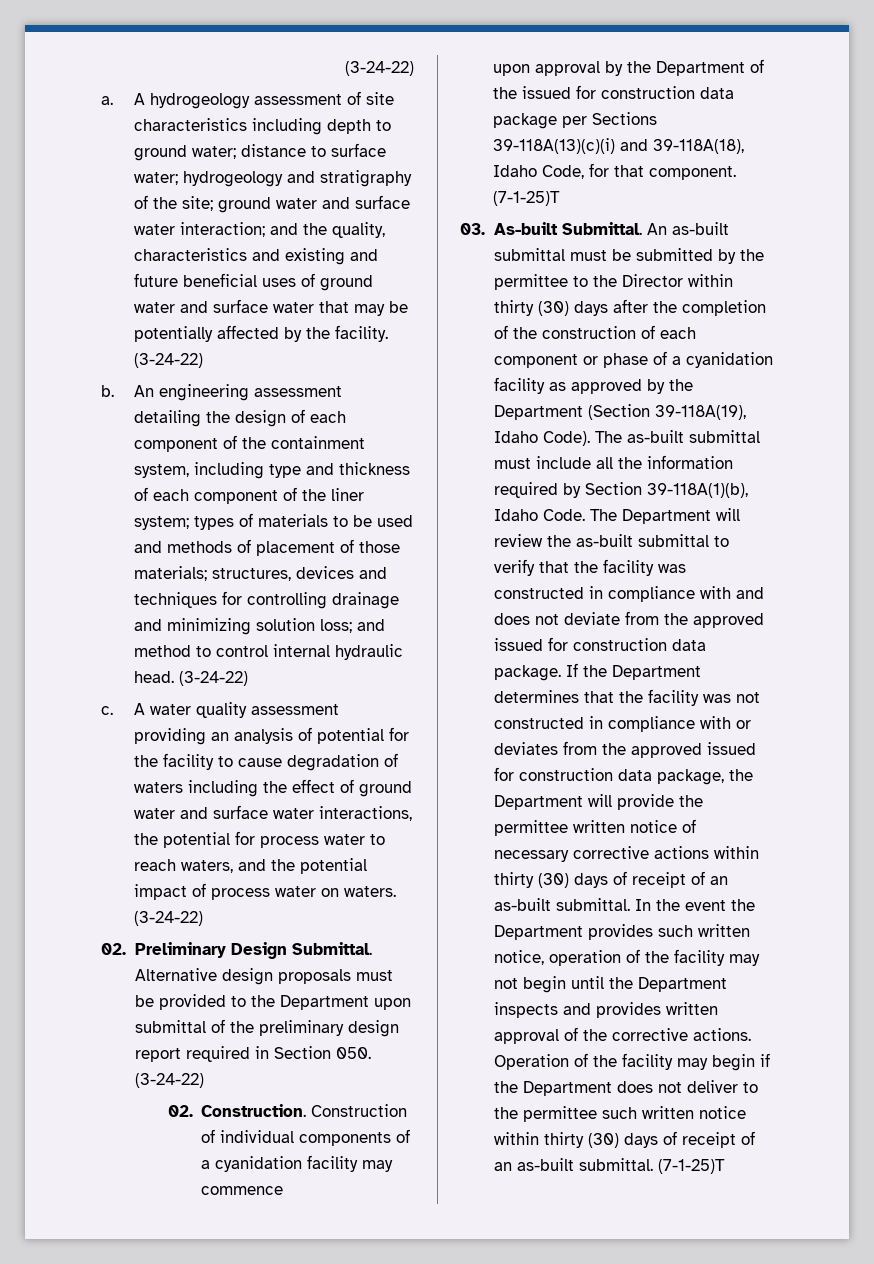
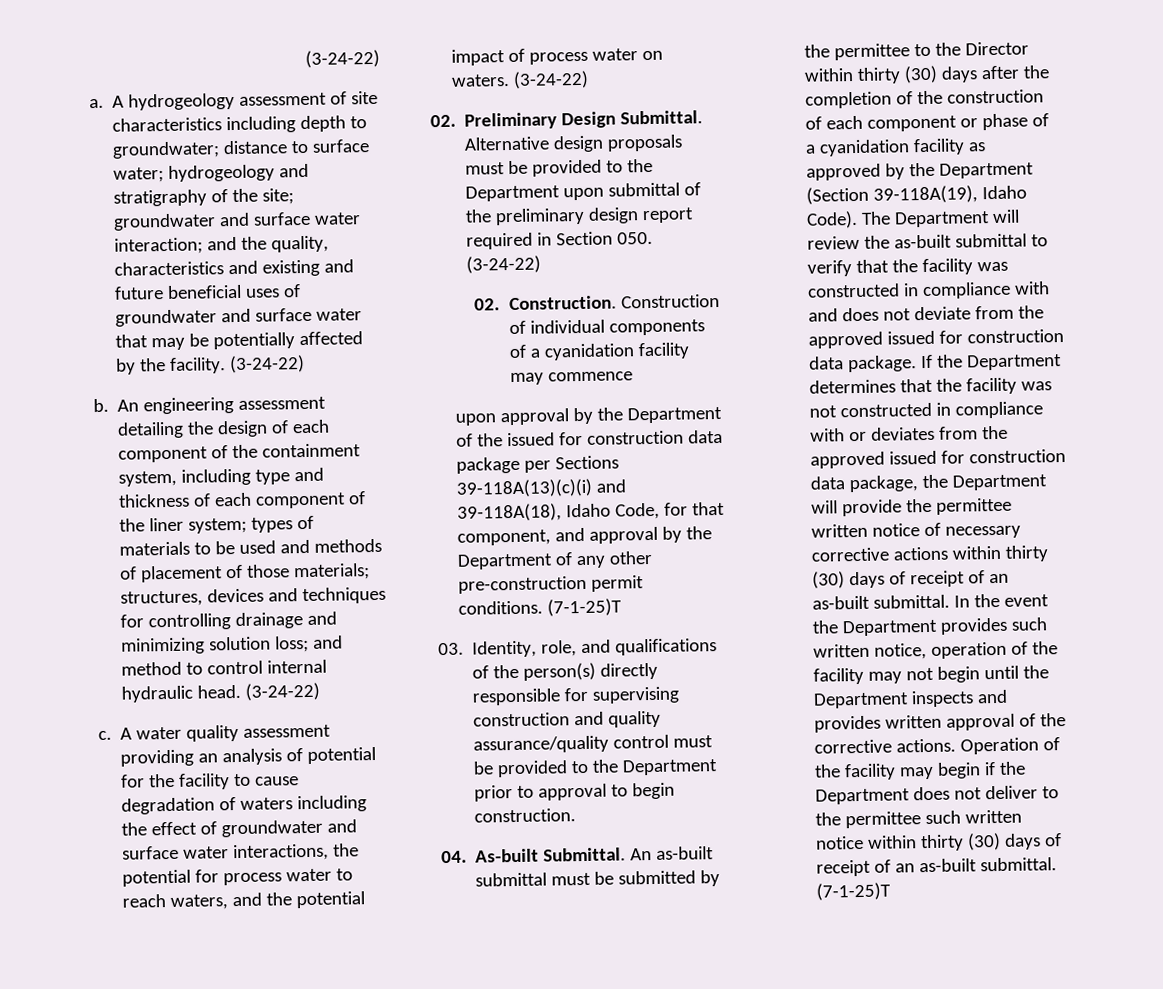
[134,145,237,161] ground water; -> [112,141,221,159] groundwater;
[218,197,318,213] ground water -> [113,213,217,231] groundwater
[320,275,374,291] [134,302,176,313] ground water -> [115,309,218,327] groundwater
[359,781,413,797] [134,808,176,819] ground water -> [221,819,324,838] groundwater
[649,166,737,180] [493,191,561,206] [460,223,485,235] component. (7-1-25)T // 03. -> [456,526,712,546] [456,550,653,570] [457,575,644,594] [457,598,622,617] [438,638,718,658] [472,662,659,681] [472,686,681,706] [473,710,662,728] [473,734,714,754] [473,759,719,778] [474,782,676,802] [474,808,577,823] [441,850,467,864] component, and approval by the Department of any other pre-construction permit conditions. (7-1-25)T // 03. Identity, role, and qualifications of the person(s) directly responsible for supervising construction and quality assurance/quality control must be provided to the Department prior to approval to begin construction. // 04.
[626,430,760,443] [493,455,733,469] [493,482,748,498] [493,509,617,521] as-built submittal must include all the information required by Section 39-118A(1)(b), Idaho Code. The -> (892, 218) none

